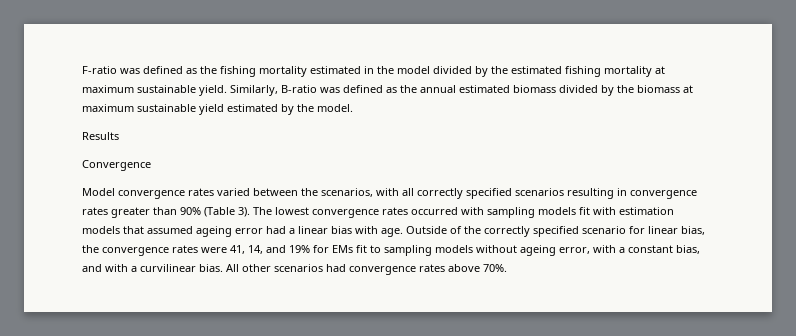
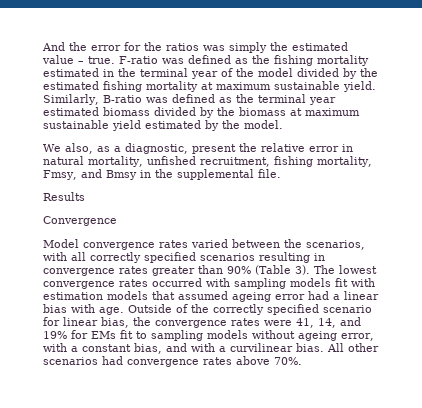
(82, 70) none -> [42,42,348,53] [42,55,115,64] And the error for the ratios was simply the estimated value – true.
(394, 70) none -> [140,68,254,79] terminal year of the
[420,85,456,93] annual -> [257,94,336,105] terminal year
(353, 108) none -> [43,143,353,154] [43,156,372,167] [43,169,281,180] // We also, as a diagnostic, present the relative error in natural mortality, unfished recruitment, fishing mortality, Fmsy, and Bmsy in the supplemental file.

